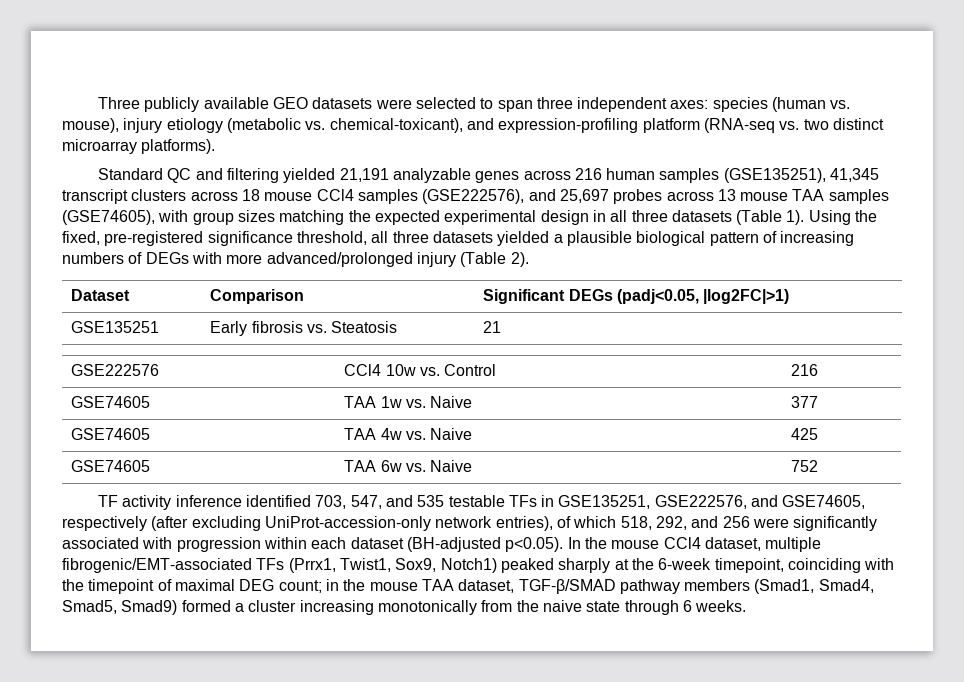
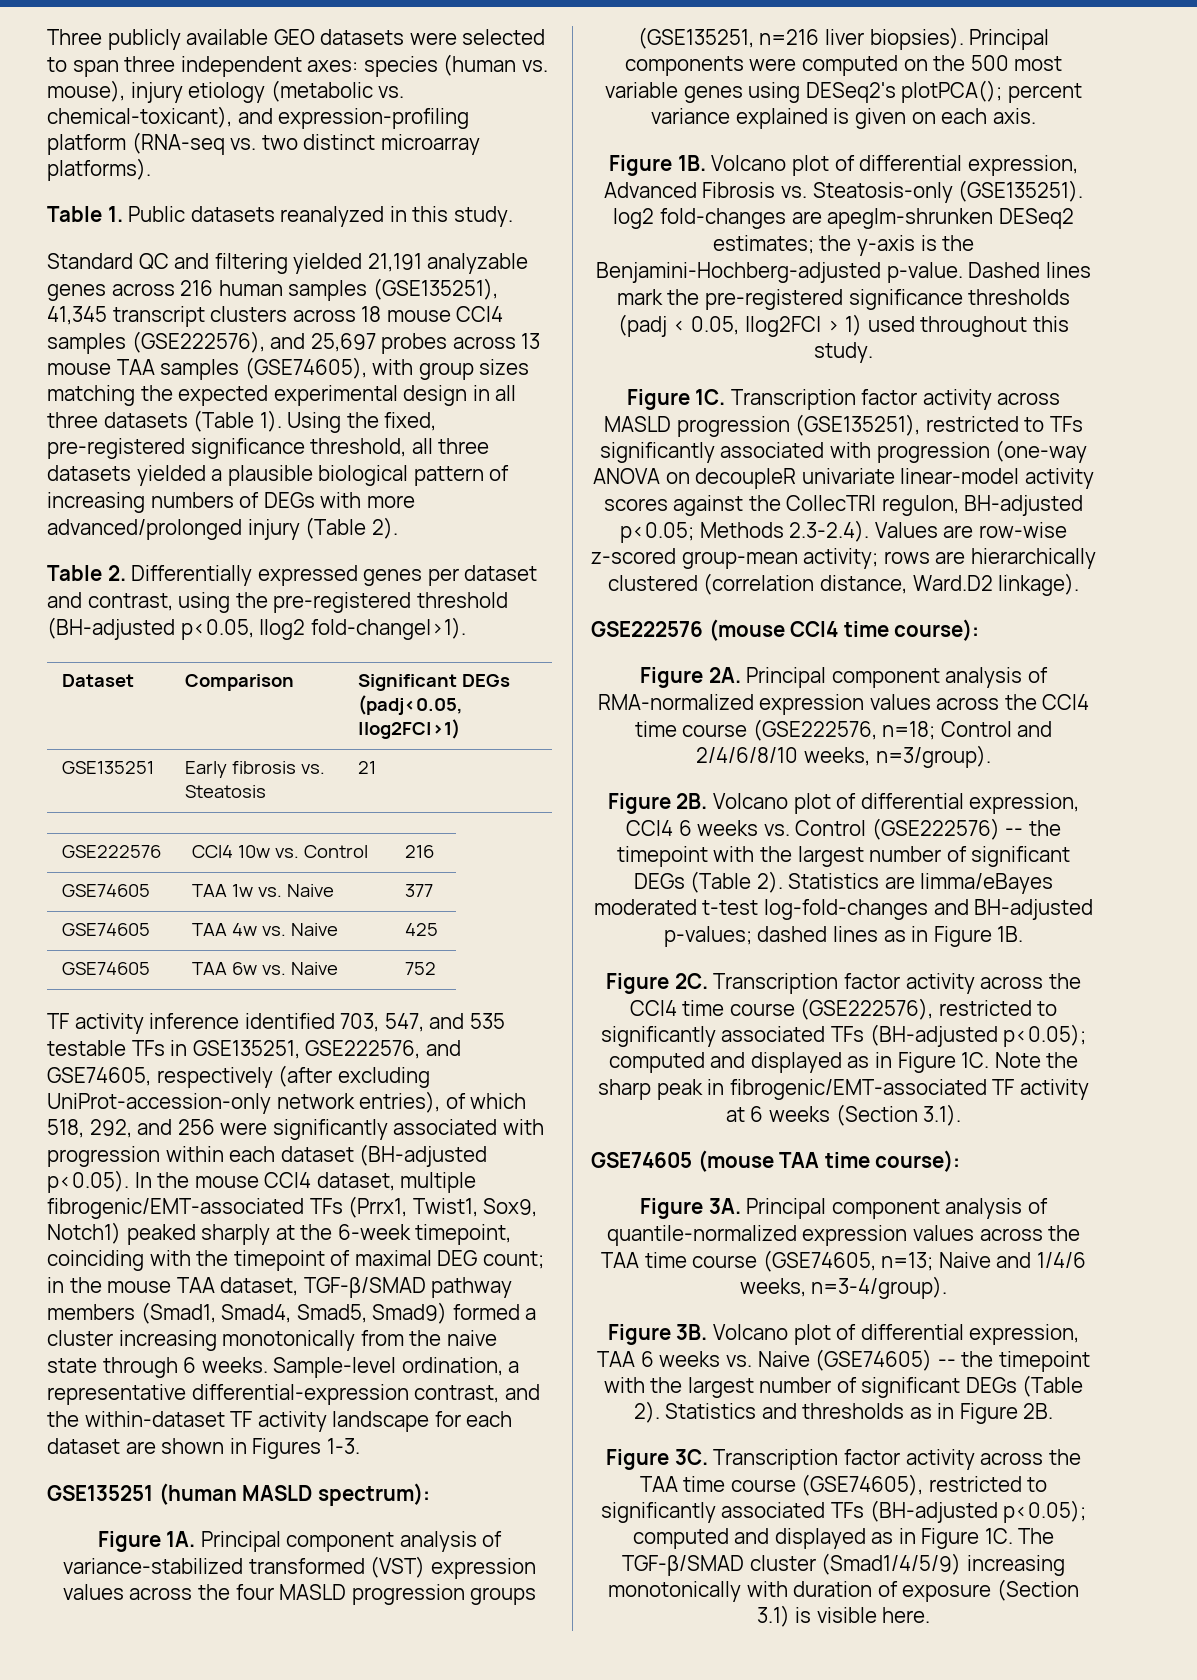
(216, 146) none -> [47,206,513,227] // Table 1. Public datasets reanalyzed in this study.
(529, 259) none -> [47,565,538,586] [47,592,508,613] [47,617,466,640] // Table 2. Differentially expressed genes per dataset and contrast, using the pre-registered threshold (BH-adjusted p<0.05, |log2 fold-change|>1).
(747, 606) none -> [273,1357,520,1378] [47,1384,540,1405] [47,1411,513,1432] [47,1438,360,1459] [47,1483,430,1506] [97,1531,503,1552] [63,1556,536,1579] [62,1584,537,1605] [637,27,1050,50] [624,55,1063,76] [605,80,1082,103] [651,108,1036,129] [609,155,1078,176] [603,180,1084,203] [613,208,1074,229] [712,235,975,256] [596,262,1091,283] [616,289,1071,310] [618,314,1069,337] [814,342,873,363] [626,389,1061,410] [604,414,1083,437] [599,440,1088,463] [593,468,1094,489] [603,495,1084,516] [620,520,1067,543] [591,548,1096,569] [607,573,1080,596] [591,619,980,641] [640,667,1048,688] [597,694,1090,715] [634,719,1053,741] [696,745,991,768] [607,793,1080,814] [626,818,1061,840] [616,846,1071,867] [633,871,1054,894] [593,899,1094,920] [663,926,1024,947] [606,973,1081,994] [629,998,1058,1020] [600,1024,1087,1047] [608,1052,1079,1073] [598,1079,1089,1100] [725,1104,962,1126] [591,1150,961,1172] [640,1198,1048,1219] [606,1225,1081,1246] [601,1250,1086,1272] [739,1276,948,1299] [607,1324,1080,1345] [597,1349,1090,1372] [603,1375,1084,1398] [633,1401,1054,1424] [606,1449,1081,1470] [639,1474,1048,1496] [600,1500,1087,1523] [632,1528,1055,1549] [622,1553,1065,1576] [608,1579,1079,1602] [756,1605,931,1627] Sample-level ordination, a representative differential-expression contrast, and the within-dataset TF activity landscape for each dataset are shown in Figures 1-3. // GSE135251 (human MASLD spectrum): // Figure 1A. Principal component analysis of variance-stabilized transformed (VST) expression values across the four MASLD progression groups (GSE135251, n=216 liver biopsies). Principal components were computed on the 500 most variable genes using DESeq2's plotPCA(); percent variance explained is given on each axis. // Figure 1B. Volcano plot of differential expression, Advanced Fibrosis vs. Steatosis-only (GSE135251). log2 fold-changes are apeglm-shrunken DESeq2 estimates; the y-axis is the Benjamini-Hochberg-adjusted p-value. Dashed lines mark the pre-registered significance thresholds (padj < 0.05, |log2FC| > 1) used throughout this study. // Figure 1C. Transcription factor activity across MASLD progression (GSE135251), restricted to TFs significantly associated with progression (one-way ANOVA on decoupleR univariate linear-model activity scores against the CollecTRI regulon, BH-adjusted p<0.05; Methods 2.3-2.4). Values are row-wise z-scored group-mean activity; rows are hierarchically clustered (correlation distance, Ward.D2 linkage). // GSE222576 (mouse CCl4 time course): // Figure 2A. Principal component analysis of RMA-normalized expression values across the CCl4 time course (GSE222576, n=18; Control and 2/4/6/8/10 weeks, n=3/group). // Figure 2B. Volcano plot of differential expression, CCl4 6 weeks vs. Control (GSE222576) -- the timepoint with the largest number of significant DEGs (Table 2). Statistics are limma/eBayes moderated t-test log-fold-changes and BH-adjusted p-values; dashed lines as in Figure 1B. // Figure 2C. Transcription factor activity across the CCl4 time course (GSE222576), restricted to significantly associated TFs (BH-adjusted p<0.05); computed and displayed as in Figure 1C. Note the sharp peak in fibrogenic/EMT-associated TF activity at 6 weeks (Section 3.1). // GSE74605 (mouse TAA time course): // Figure 3A. Principal component analysis of quantile-normalized expression values across the TAA time course (GSE74605, n=13; Naive and 1/4/6 weeks, n=3-4/group). // Figure 3B. Volcano plot of differential expression, TAA 6 weeks vs. Naive (GSE74605) -- the timepoint with the largest number of significant DEGs (Table 2). Statistics and thresholds as in Figure 2B. // Figure 3C. Transcription factor activity across the TAA time course (GSE74605), restricted to significantly associated TFs (BH-adjusted p<0.05); computed and displayed as in Figure 1C. The TGF-β/SMAD cluster (Smad1/4/5/9) increasing monotonically with duration of exposure (Section 3.1) is visible here.

